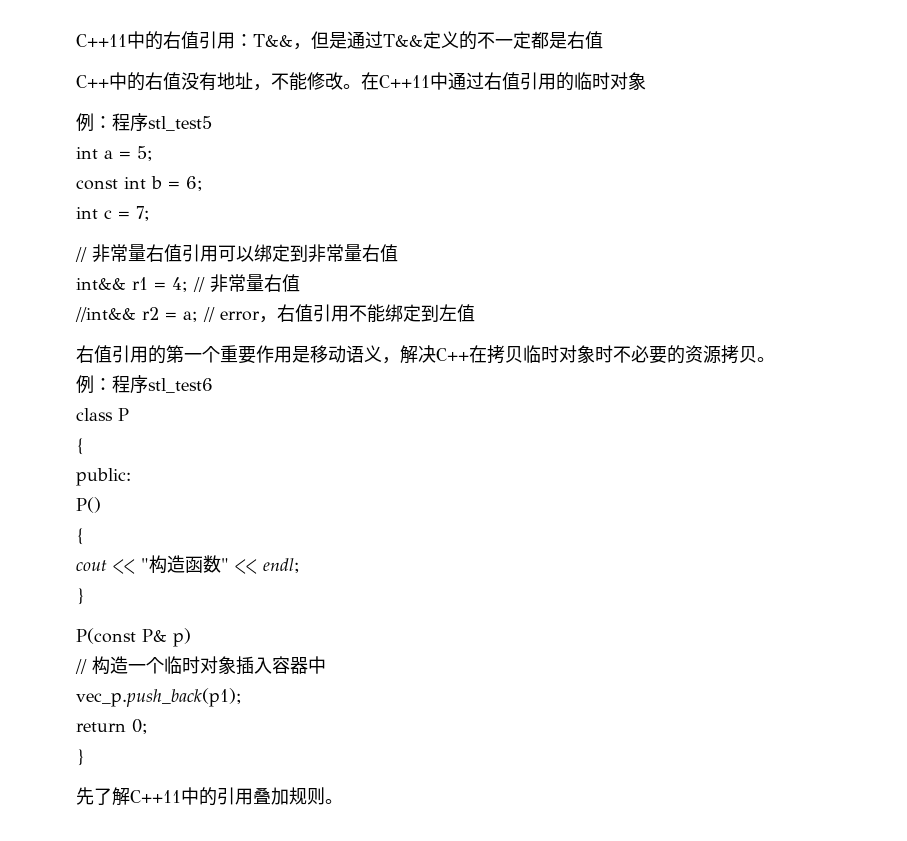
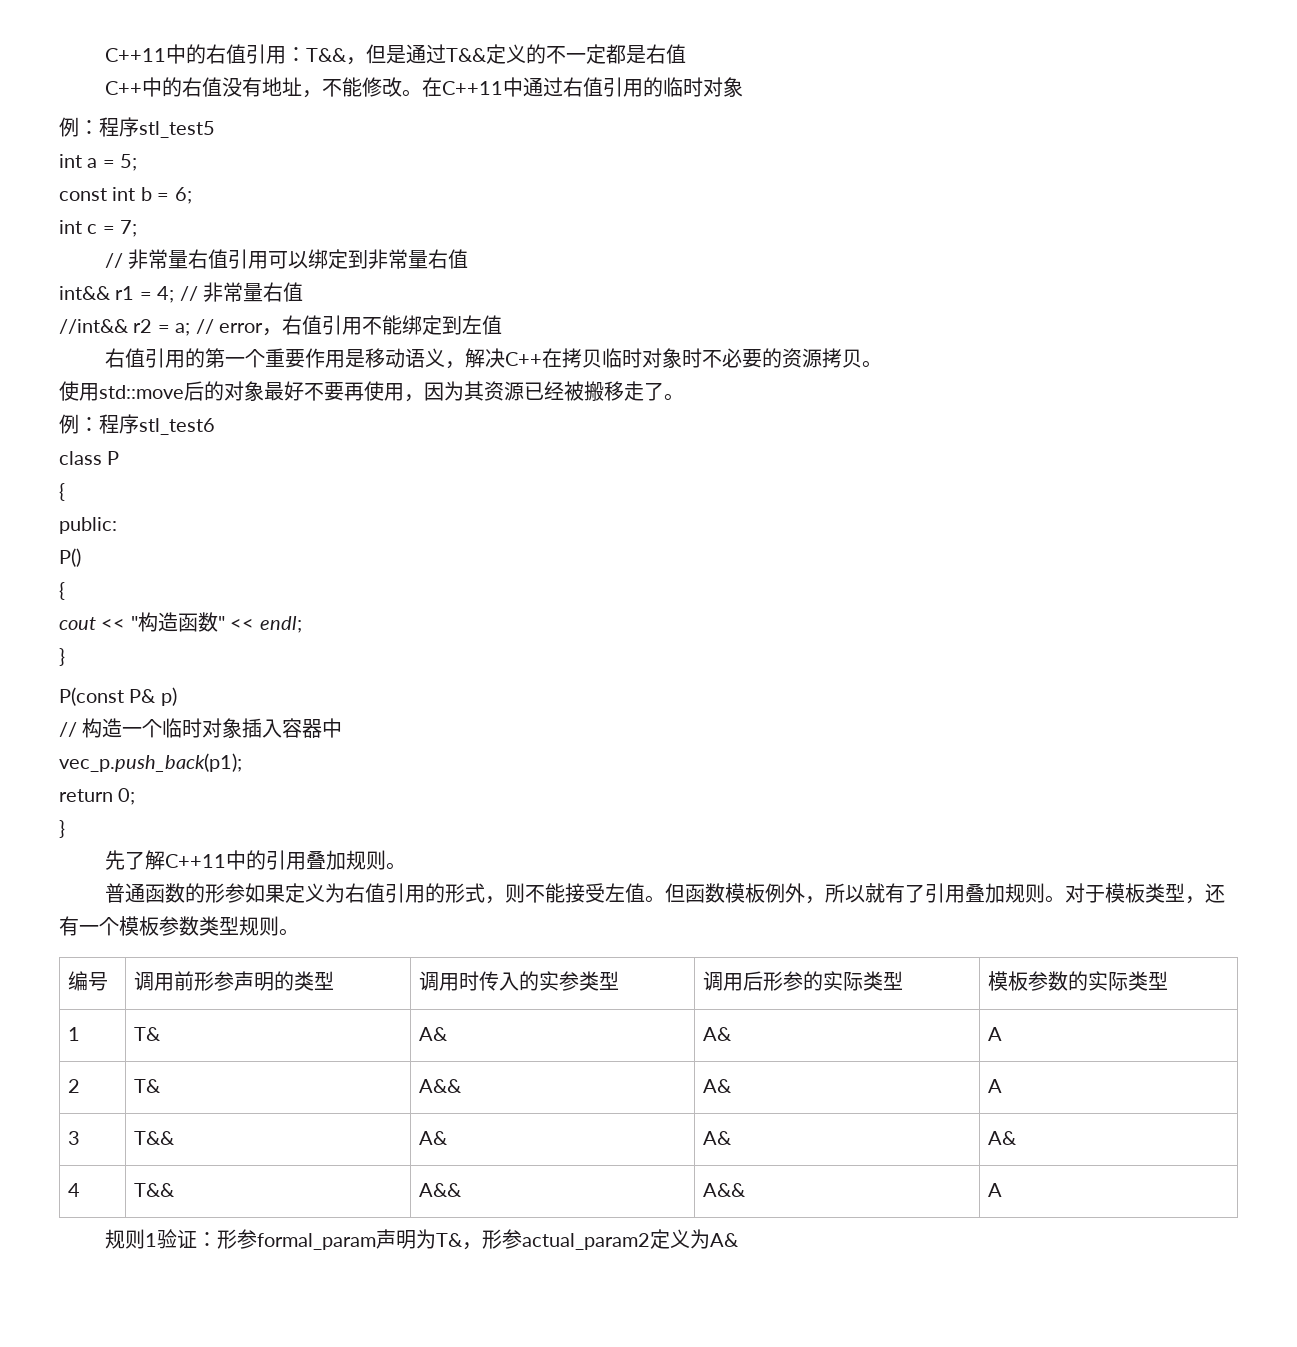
(775, 359) none -> [59,381,684,402] // 使用std::move后的对象最好不要再使用，因为其资源已经被搬移走了。
(343, 801) none -> [104,883,1225,904] [59,916,299,936] [67,971,108,991] [133,971,334,991] [418,971,619,991] [702,971,903,991] [987,971,1168,991] [67,1027,80,1041] [133,1027,161,1041] [418,1027,448,1041] [702,1027,732,1041] [987,1027,1002,1041] [67,1079,80,1093] [133,1079,161,1093] [418,1079,462,1093] [702,1079,732,1093] [987,1079,1002,1093] [67,1131,80,1145] [133,1131,175,1145] [418,1131,448,1145] [702,1131,732,1145] [987,1131,1017,1145] [67,1183,80,1197] [133,1183,175,1197] [418,1183,462,1197] [702,1183,746,1197] [987,1183,1002,1197] [104,1229,739,1250] // 普通函数的形参如果定义为右值引用的形式，则不能接受左值。但函数模板例外，所以就有了引用叠加规则。对于模板类型，还有一个模板参数类型规则。 // 编号 | 调用前形参声明的类型 | 调用时传入的实参类型 | 调用后形参的实际类型 | 模板参数的实际类型 // 1 | T& | A& | A& | A // 2 | T& | A&& | A& | A // 3 | T&& | A& | A& | A& // 4 | T&& | A&& | A&& | A // 规则1验证：形参formal_param声明为T&，形参actual_param2定义为A&

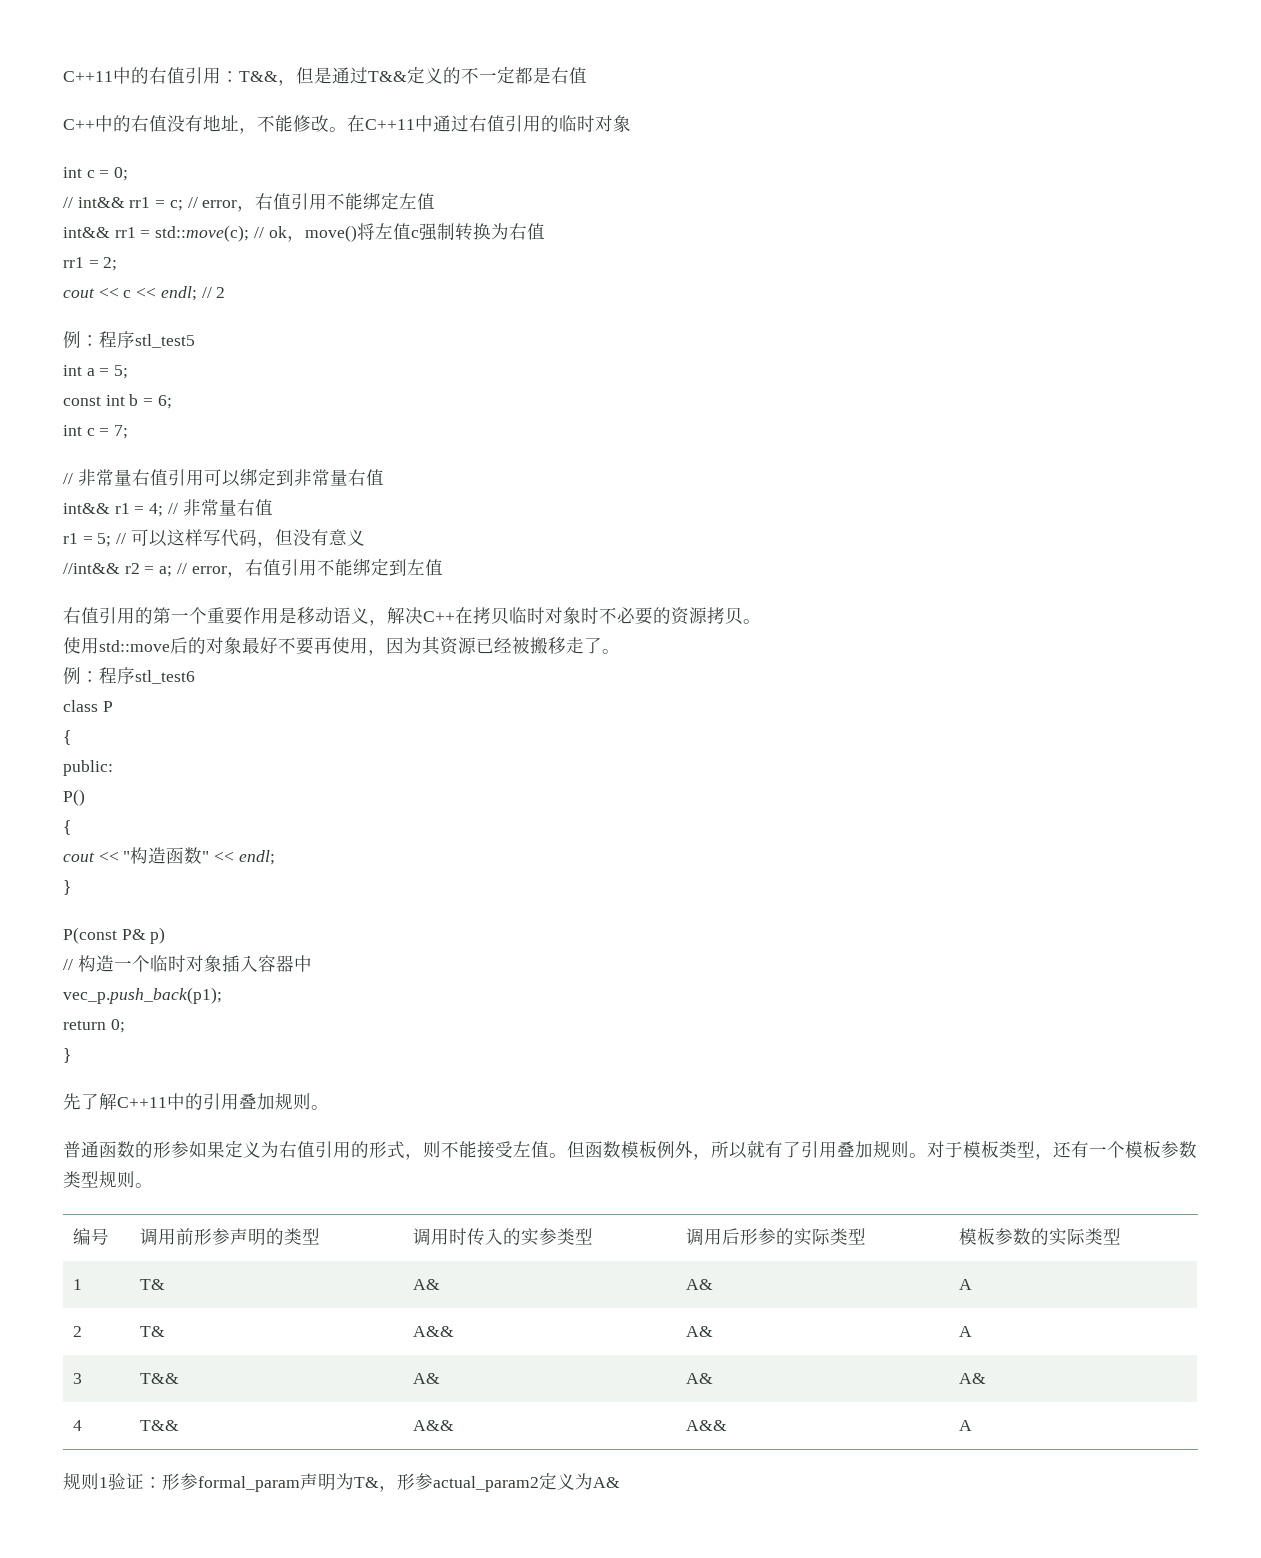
(743, 87) none -> [63,167,129,181] [63,192,436,212] [63,223,545,242] [63,257,118,271] [63,286,226,301] // int c = 0; // // int&& rr1 = c; // error，右值引用不能绑定左值 // int&& rr1 = std::move(c); // ok，move()将左值c强制转换为右值 // rr1 = 2; // cout << c << endl; // 2
(303, 292) none -> [63,529,365,548] // r1 = 5; // 可以这样写代码，但没有意义

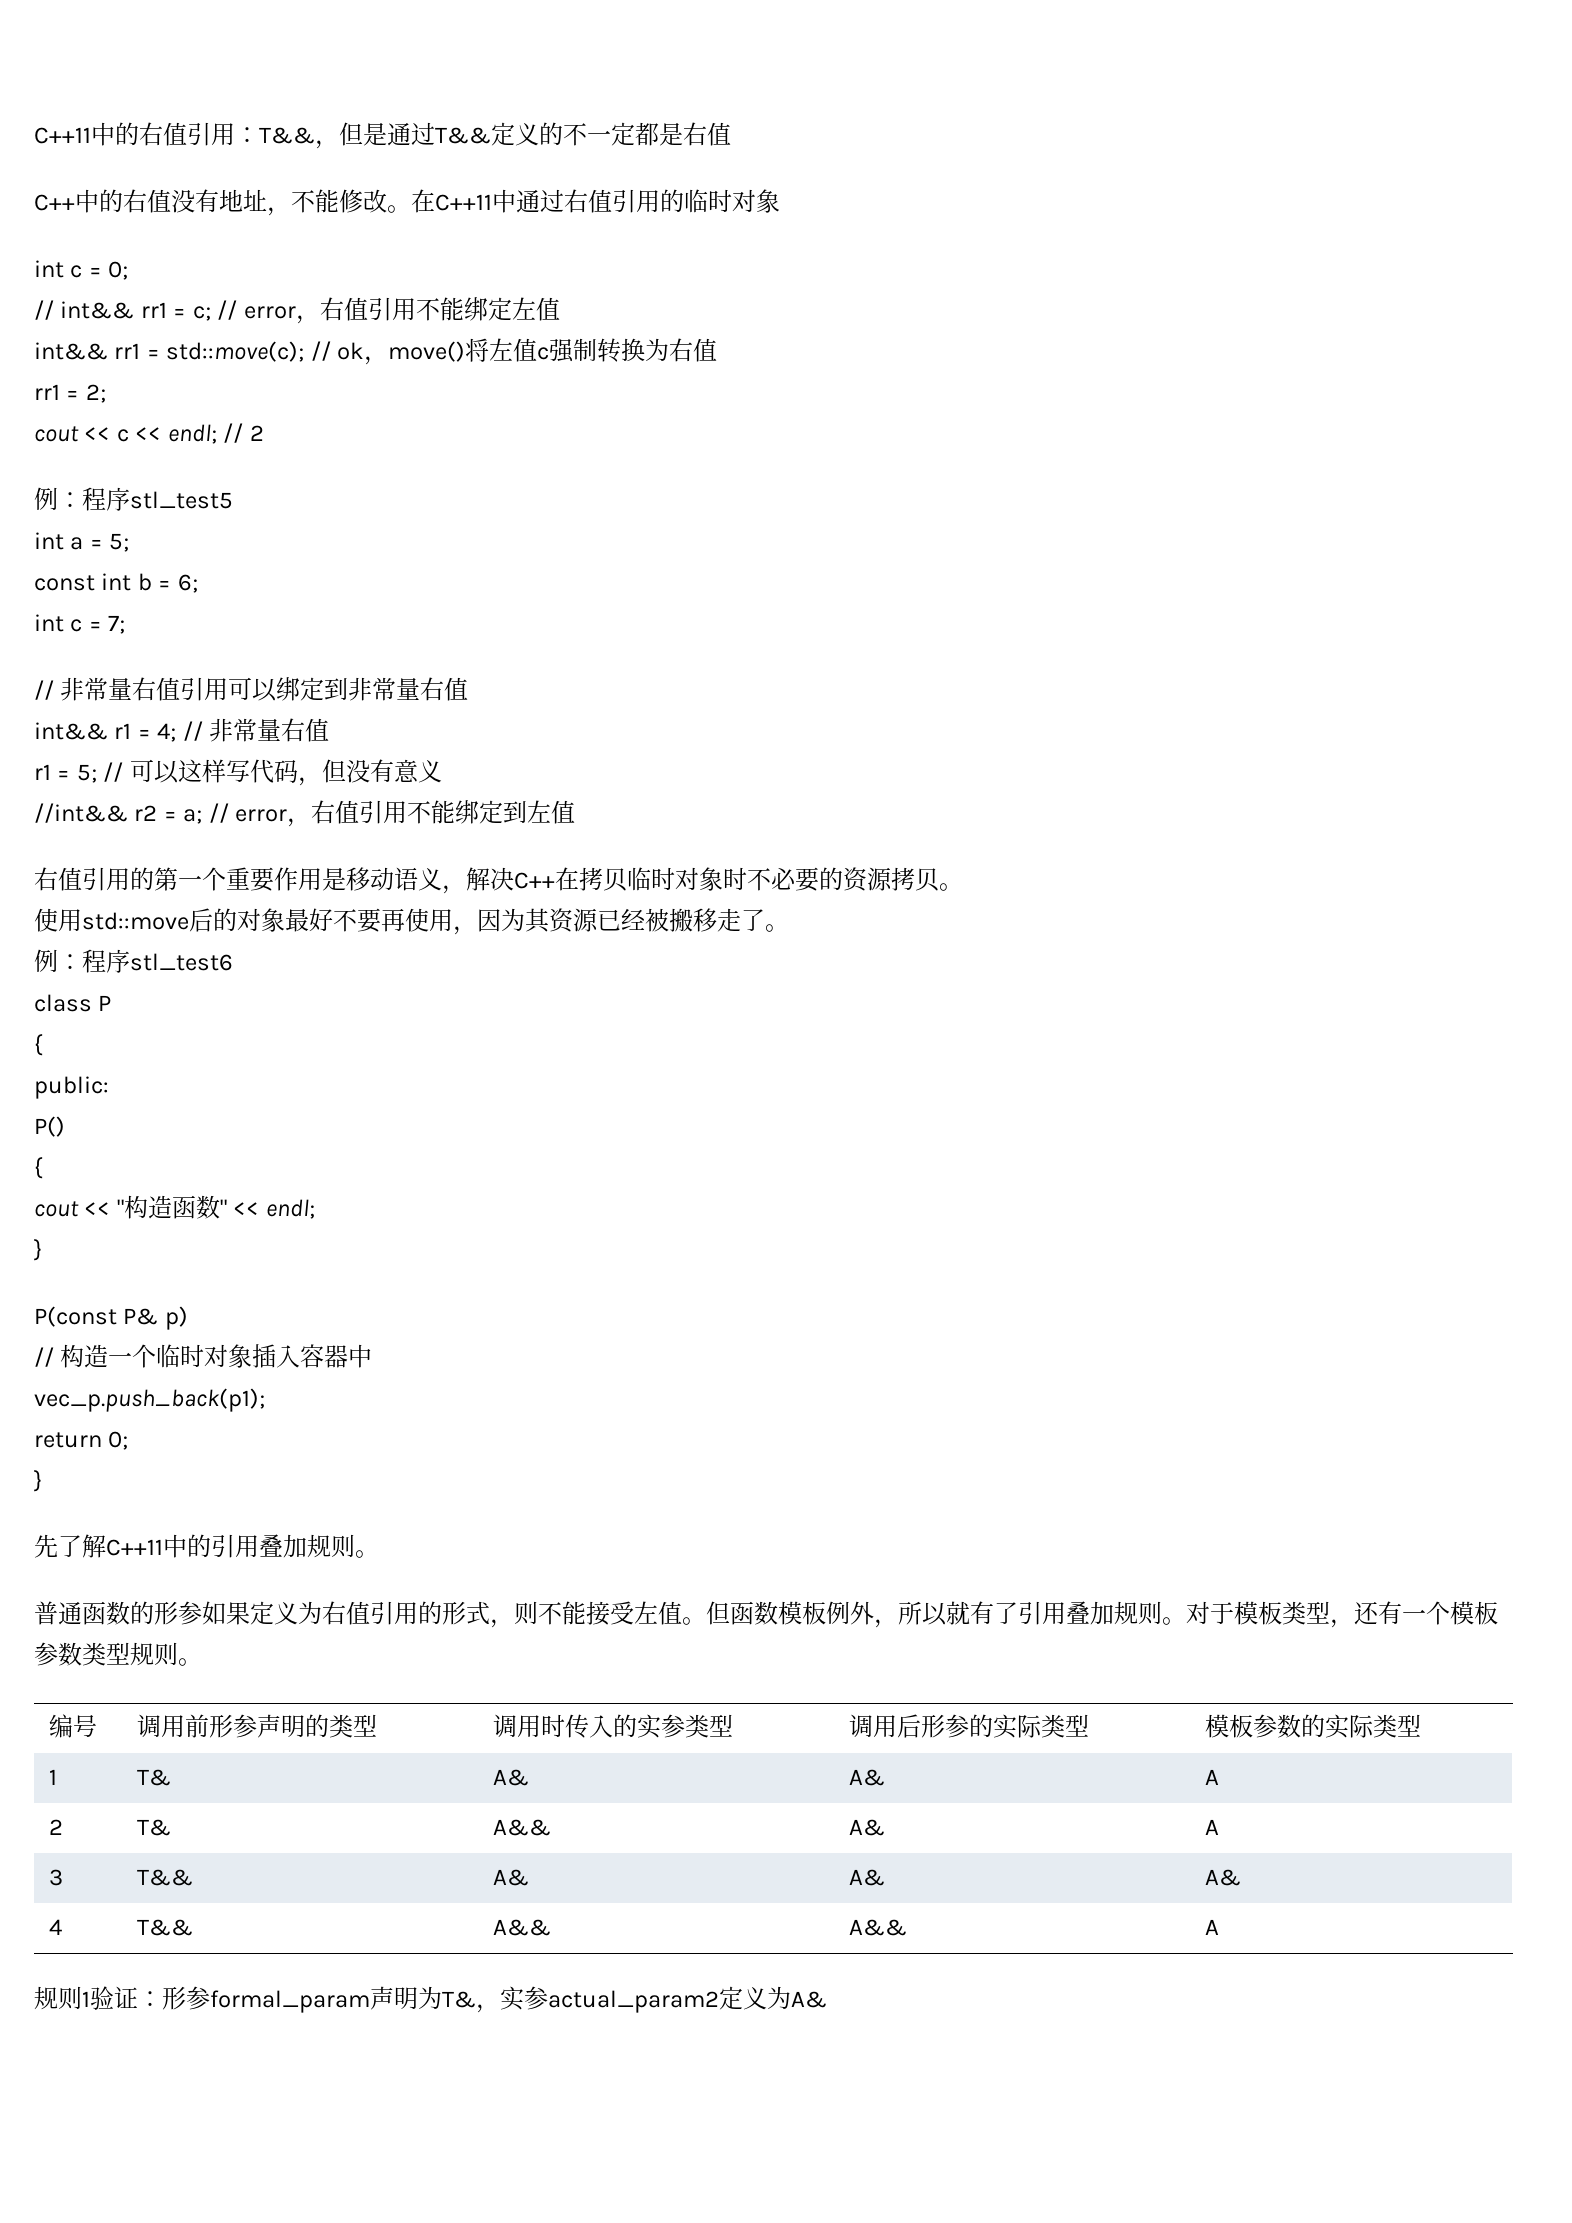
[397,1473,415,1490] 形 -> [500,1986,524,2011] 实

